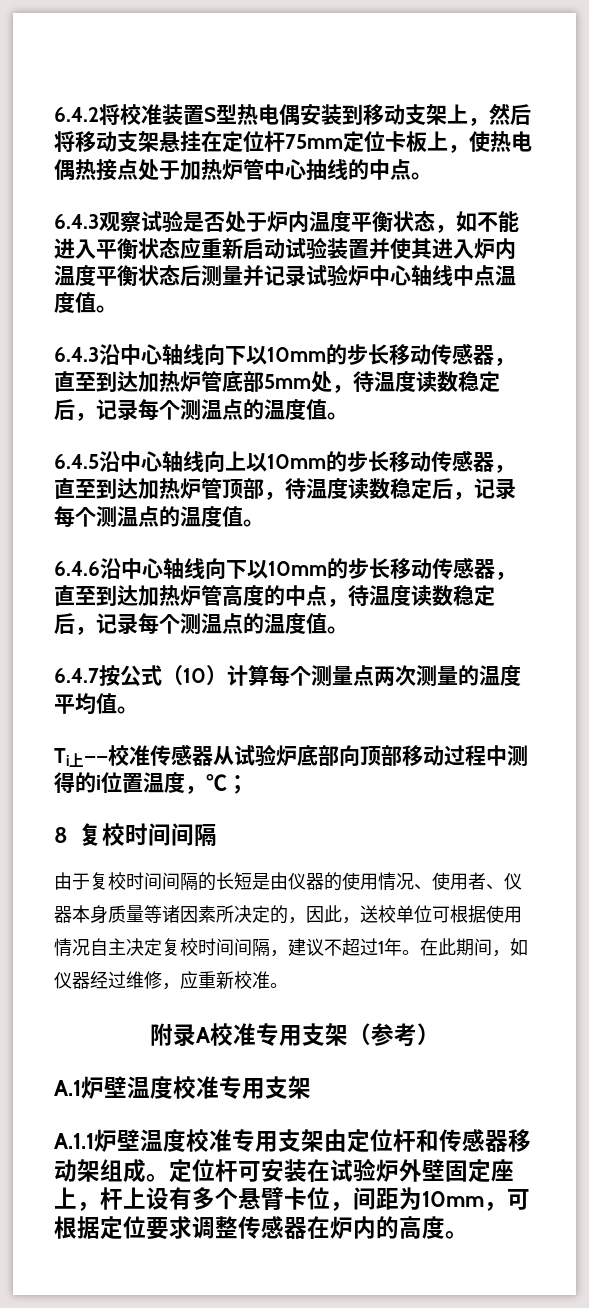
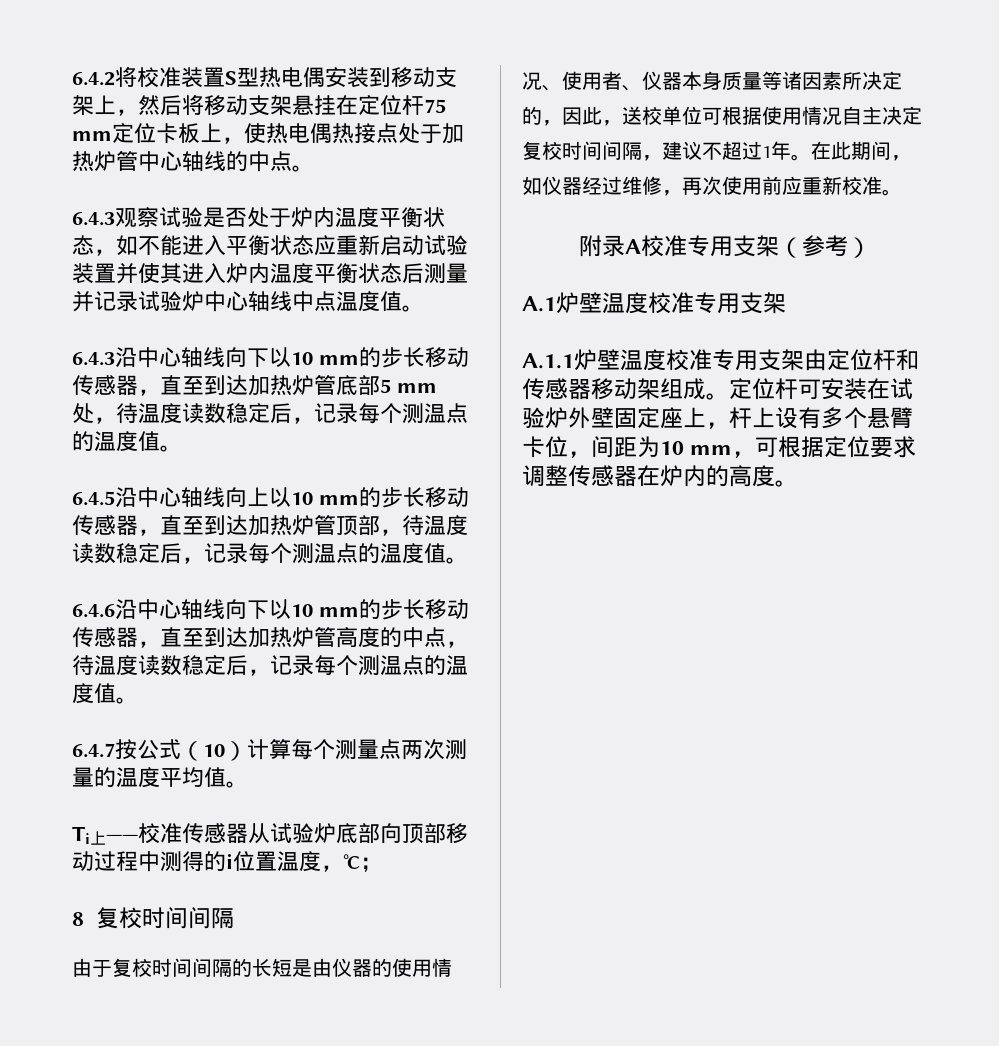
[285,134,343,149] 75mm -> [424,99,446,113] [72,131,112,141] 75 mm
[306,159,327,180] 抽 -> [182,151,204,171] 轴
[267,347,326,362] 10mm -> [291,352,359,365] 10 mm
[264,374,311,389] 5mm -> [380,379,437,393] 5 mm
[267,454,326,469] 10mm -> [291,492,359,505] 10 mm
[268,561,327,576] 10mm -> [291,604,359,617] 10 mm
(180, 986) none -> [682,176,782,195] 再次使用前
[422,1191,484,1207] 10mm -> [660,441,733,455] 10 mm

